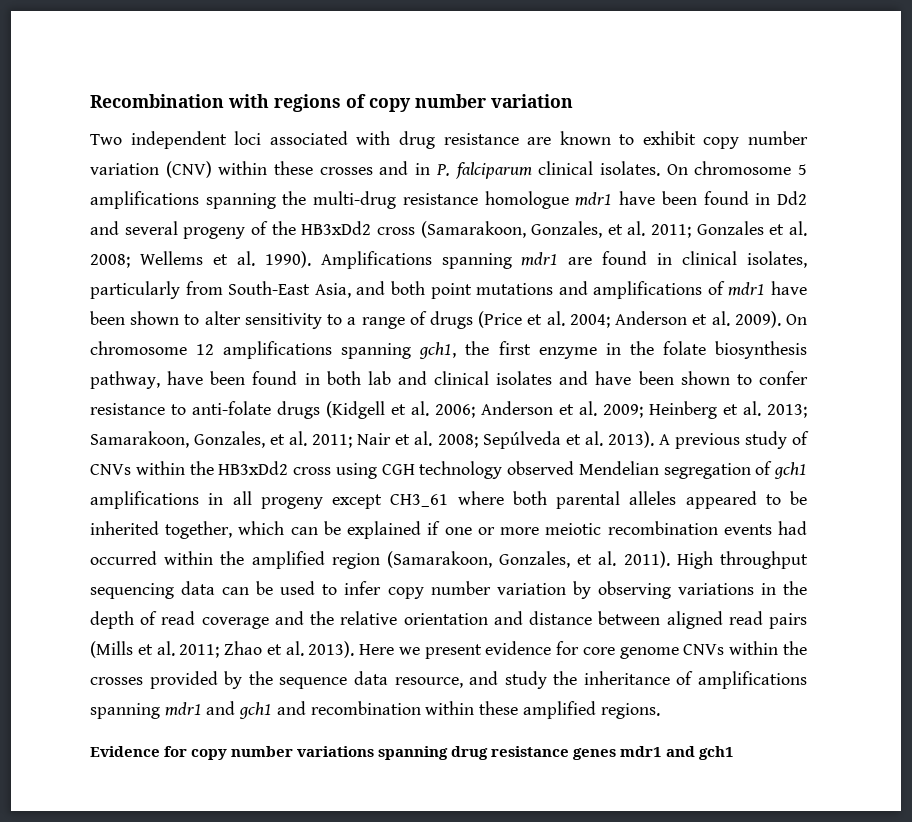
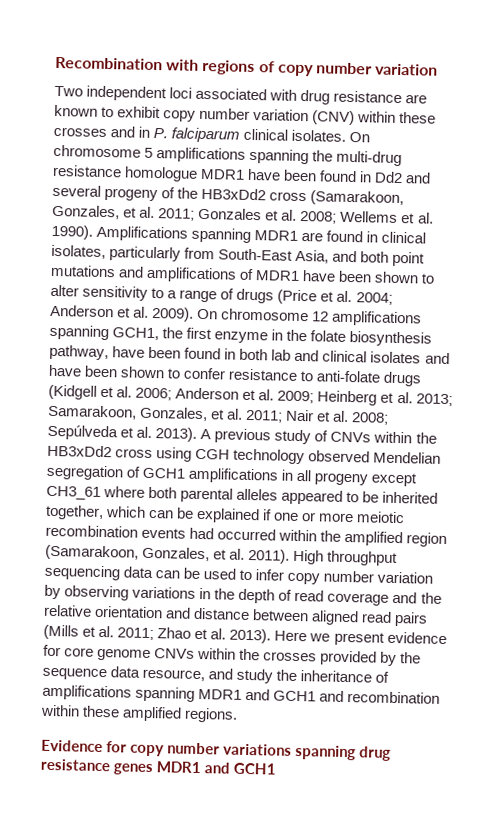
[575,192,613,206] mdr1 -> [200,168,246,180] MDR1
[521,252,559,266] mdr1 -> [254,230,299,241] MDR1
[728,282,766,296] mdr1 -> [255,270,301,281] MDR1
[419,342,457,359] gch1, -> [112,327,160,341] GCH1,
[774,462,807,479] gch1 -> [142,467,186,479] GCH1
[164,701,273,719] mdr1 and gch1 -> [198,688,317,702] MDR1 and GCH1
[620,746,733,760] mdr1 and gch1 -> [156,761,276,775] MDR1 and GCH1

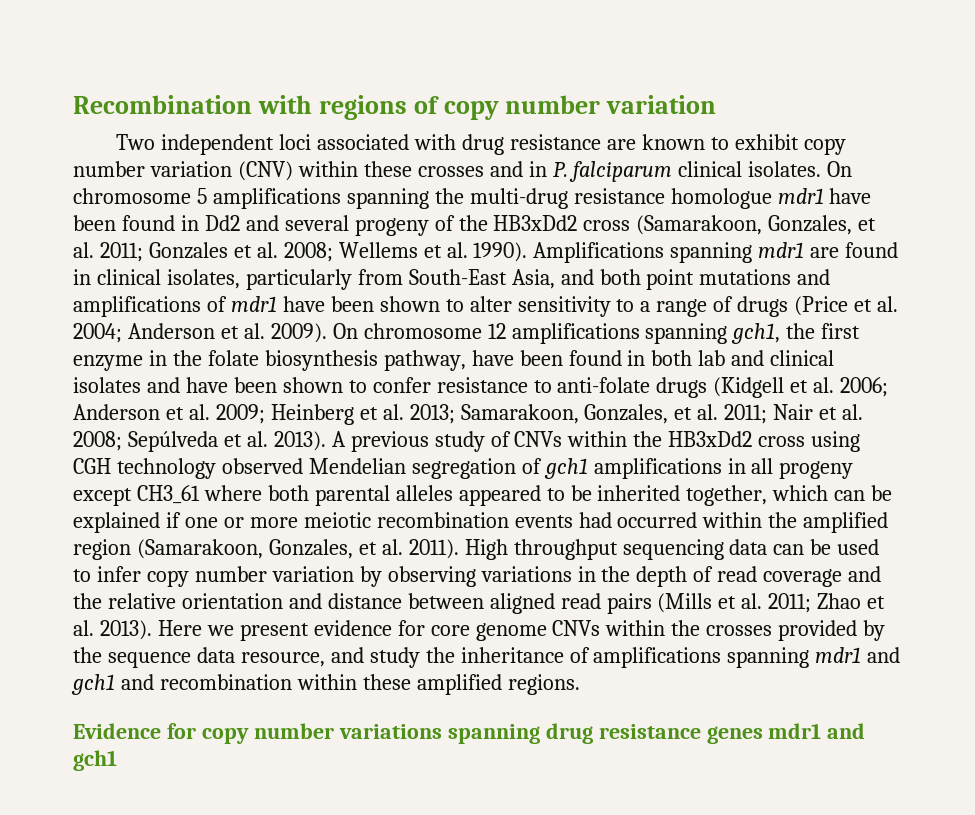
[200,168,246,180] MDR1 -> [777,188,824,204] mdr1
[254,230,299,241] MDR1 -> [758,242,805,258] mdr1
[255,270,301,281] MDR1 -> [230,296,277,312] mdr1
[112,327,160,341] GCH1, -> [731,323,781,344] gch1,
[142,467,186,479] GCH1 -> [543,458,588,479] gch1
[198,688,317,702] MDR1 and GCH1 -> [815,647,901,663] [71,674,115,695] mdr1 and gch1
[156,761,276,775] MDR1 and GCH1 -> [768,723,866,739] [73,750,117,771] mdr1 and gch1

